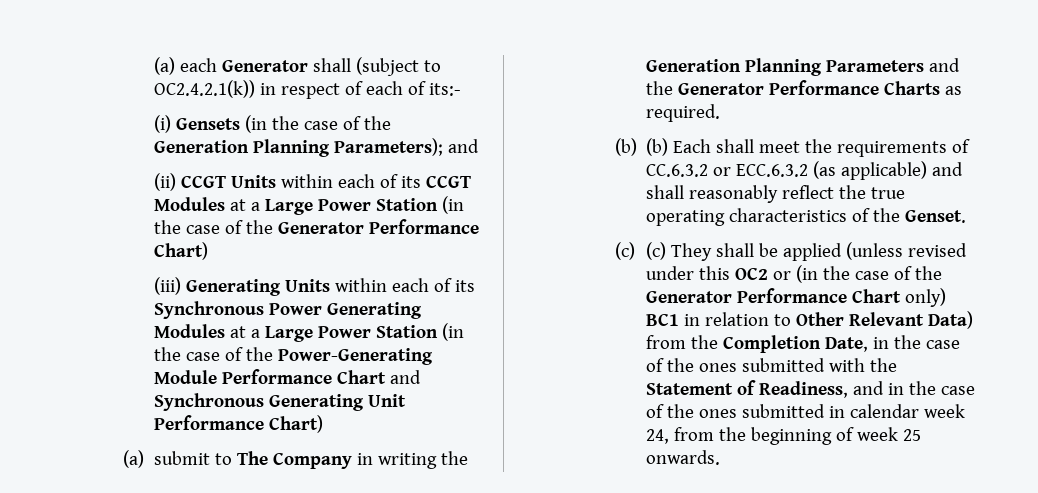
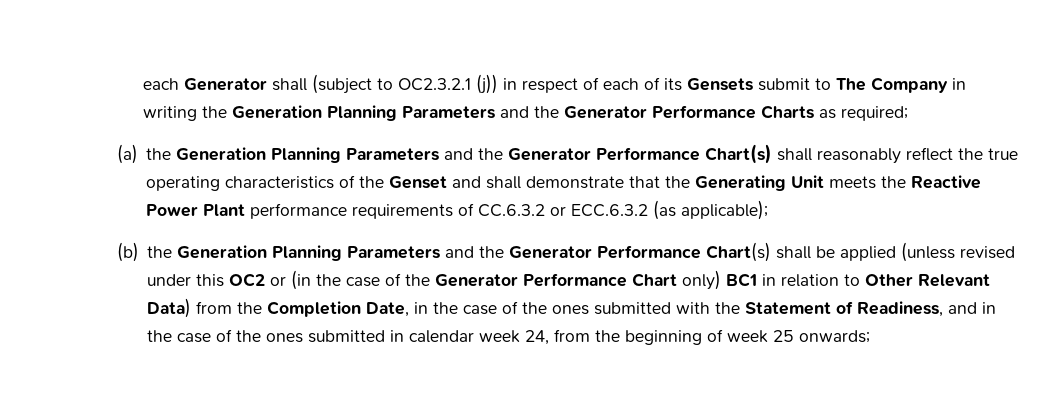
[154,57,176,75] (a) -> (143, 84) none
[154,80,256,98] OC2.4.2.1(k)) -> [398,74,499,94] OC2.3.2.1 (j))
[429,83,462,96] [154,115,392,133] [154,138,480,157] [154,173,472,191] [154,196,465,215] [154,219,480,234] [154,242,209,260] [154,277,476,296] [154,301,423,319] [154,323,465,342] [154,347,434,365] [154,369,422,384] [154,393,407,411] [154,415,324,433] [123,450,145,468] its:- // (i) Gensets (in the case of the Generation Planning Parameters); and // (ii) CCGT Units within each of its CCGT Modules at a Large Power Station (in the case of the Generator Performance Chart) // (iii) Generating Units within each of its Synchronous Power Generating Modules at a Large Power Station (in the case of the Power-Generating Module Performance Chart and Synchronous Generating Unit Performance Chart) // (a) -> [664,78,754,91] its Gensets
[646,104,721,122] [615,138,971,157] [646,161,964,180] required. // (b) (b) Each shall meet the requirements of CC.6.3.2 or ECC.6.3.2 (as applicable) and -> [841,106,909,121] [116,144,773,164] required; // (a) the Generation Planning Parameters and the Generator Performance Chart(s)
[905,210,967,223] [615,242,713,261] Genset. // (c) (c) They -> [389,175,982,191] [146,200,769,220] [116,242,772,262] Genset and shall demonstrate that the Generating Unit meets the Reactive Power Plant performance requirements of CC.6.3.2 or ECC.6.3.2 (as applicable); // (b) the Generation Planning Parameters and the Generator Performance Chart(s)
[646,450,721,465] onwards. -> [799,330,871,343] onwards;

